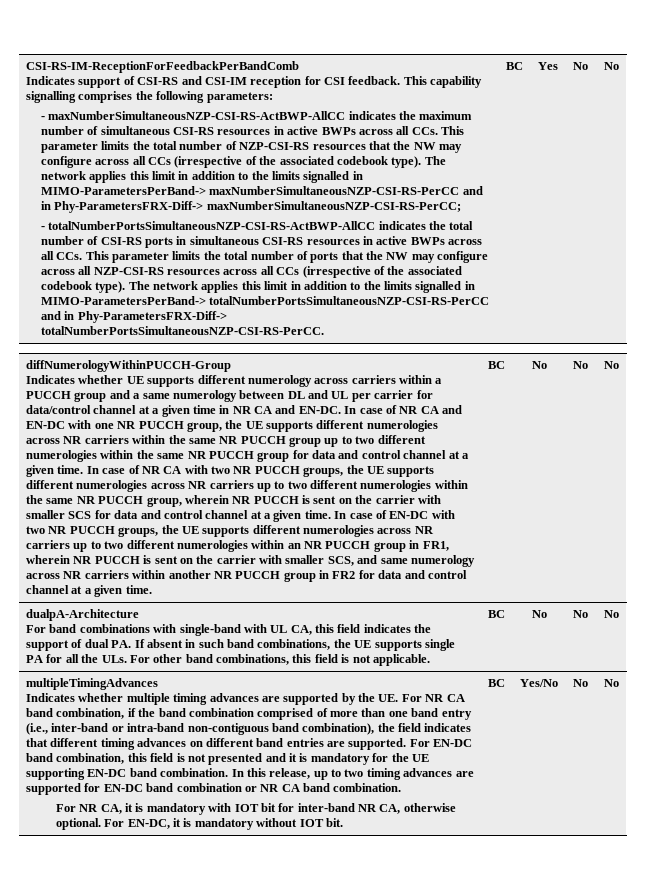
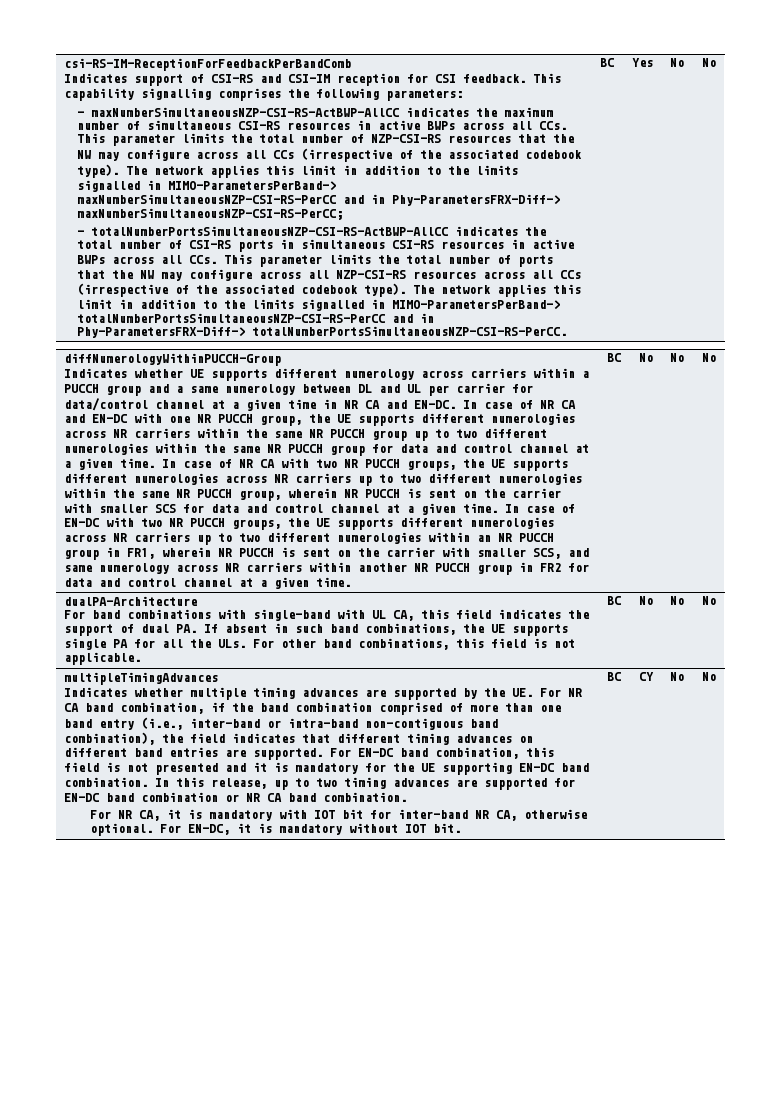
[26,61,300,73] CSI-RS-IM-ReceptionForFeedbackPerBandComb -> [64,58,352,71] csi-RS-IM-ReceptionForFeedbackPerBandComb
[26,609,140,621] dualpA-Architecture -> [64,596,198,606] dualPA-Architecture
[520,679,558,687] Yes/No -> [638,672,654,681] CY

